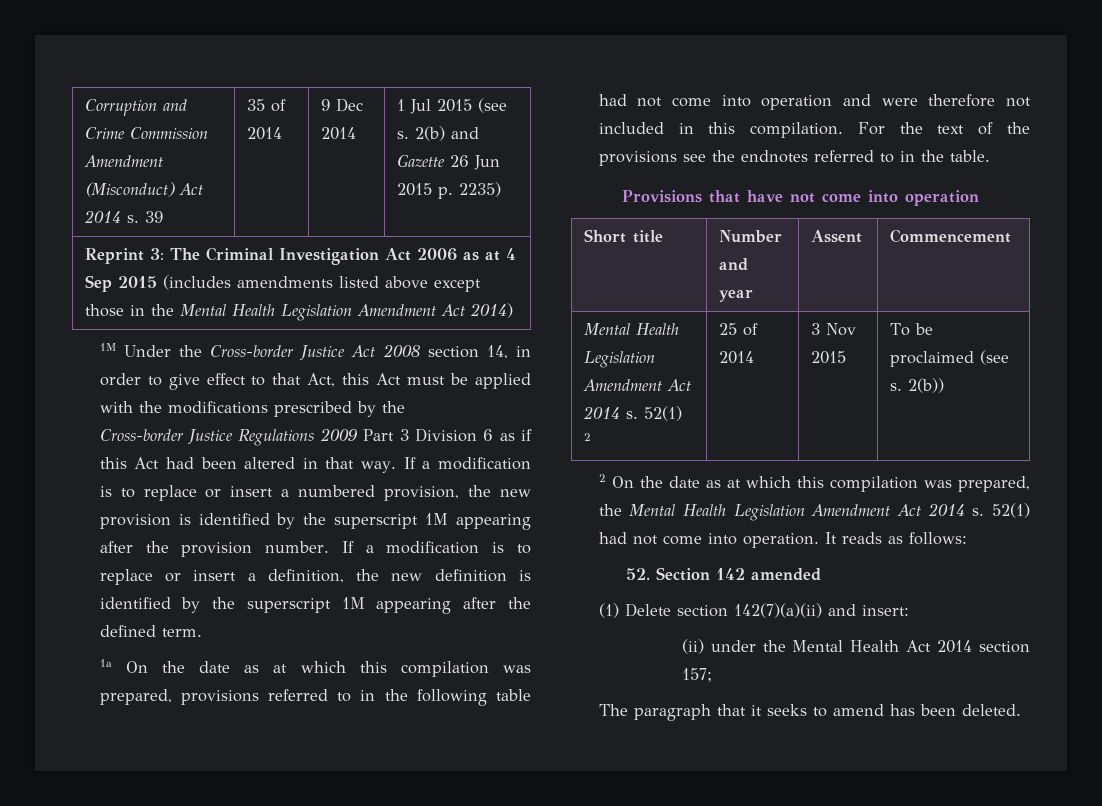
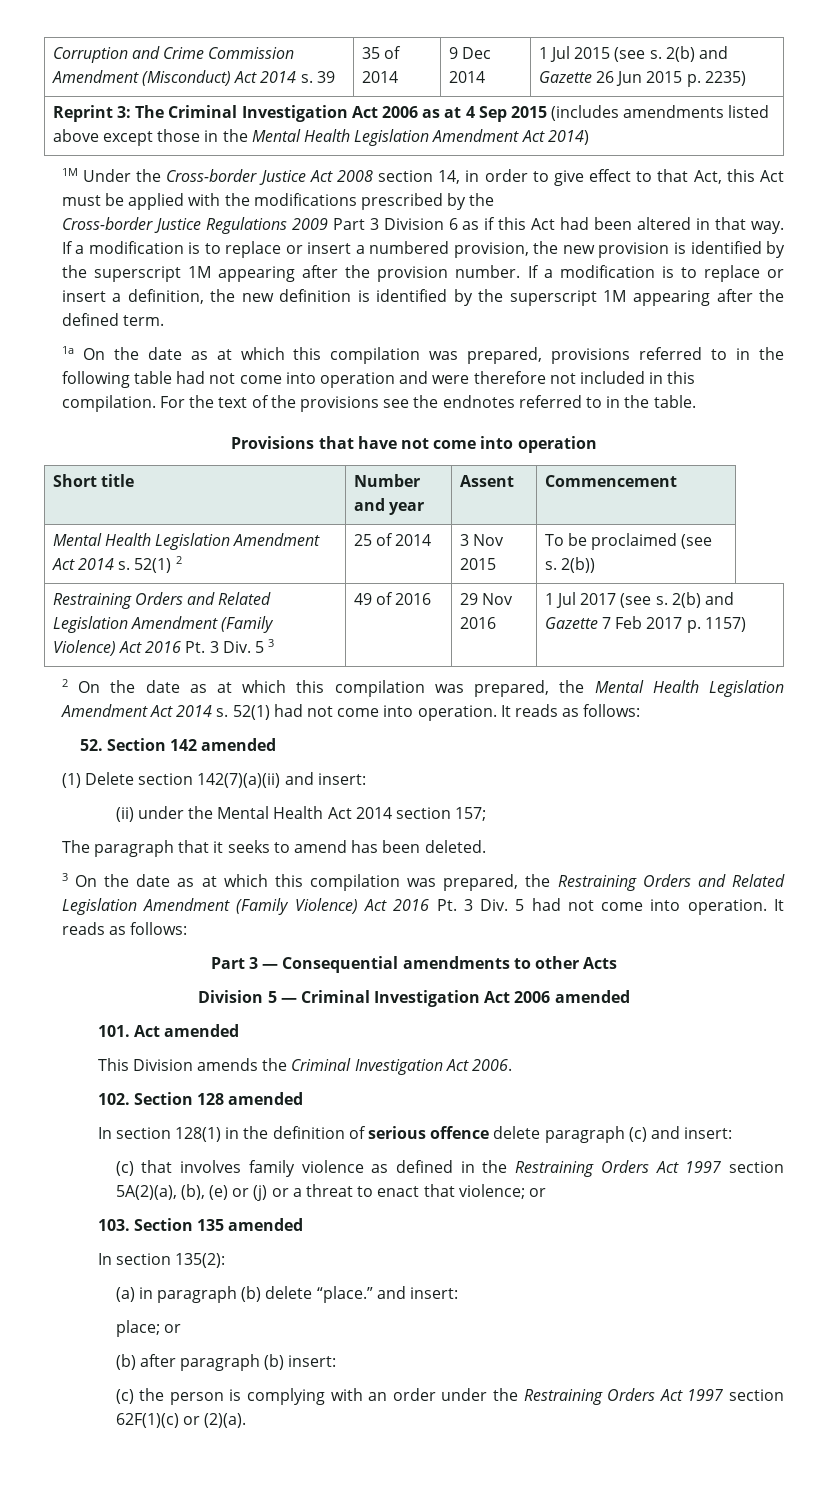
(945, 385) none -> [52,592,272,609] [52,616,275,633] [52,639,275,656] [353,592,432,605] [459,593,514,605] [459,617,496,629] [544,592,734,608] [544,616,746,633] // Restraining Orders and Related Legislation Amendment (Family Violence) Act 2016 Pt. 3 Div. 5 3 | 49 of 2016 | 29 Nov 2016 | 1 Jul 2017 (see s. 2(b) and Gazette 7 Feb 2017 p. 1157)
(1021, 710) none -> [61,873,785,891] [61,898,785,915] [61,922,188,935] [210,956,618,973] [198,990,630,1007] [97,1024,240,1037] [97,1058,513,1075] [97,1092,304,1105] [97,1126,733,1143] [115,1160,784,1177] [115,1184,546,1201] [97,1218,304,1231] [97,1253,226,1268] [115,1286,458,1303] [115,1320,181,1337] [115,1354,337,1371] [115,1388,784,1405] [115,1413,247,1428] // 3 On the date as at which this compilation was prepared, the Restraining Orders and Related Legislation Amendment (Family Violence) Act 2016 Pt. 3 Div. 5 had not come into operation. It reads as follows: // Part 3 — Consequential amendments to other Acts // Division 5 — Criminal Investigation Act 2006 amended // 101. Act amended // This Division amends the Criminal Investigation Act 2006. // 102. Section 128 amended // In section 128(1) in the definition of serious offence delete paragraph (c) and insert: // (c) that involves family violence as defined in the Restraining Orders Act 1997 section 5A(2)(a), (b), (e) or (j) or a threat to enact that violence; or // 103. Section 135 amended // In section 135(2): // (a) in paragraph (b) delete “place.” and insert: // place; or // (b) after paragraph (b) insert: // (c) the person is complying with an order under the Restraining Orders Act 1997 section 62F(1)(c) or (2)(a).

